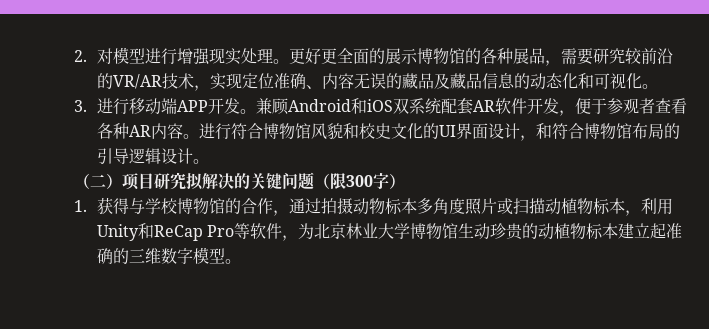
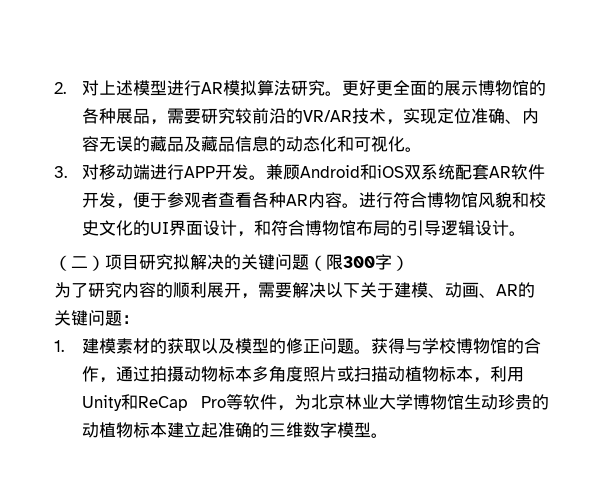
(113, 56) none -> [99,80,134,96] 上述
[176,48,273,65] 增强现实处理 -> [201,80,326,96] AR模拟算法研究
[96,98,177,115] 进行移动端 -> [82,164,185,180] 对移动端进行
[74,200,87,212] 1. -> [54,282,535,299] [54,310,139,326] [54,338,372,354] 为了研究内容的顺利展开，需要解决以下关于建模、动画、AR的关键问题： // 1.建模素材的获取以及模型的修正问题。

